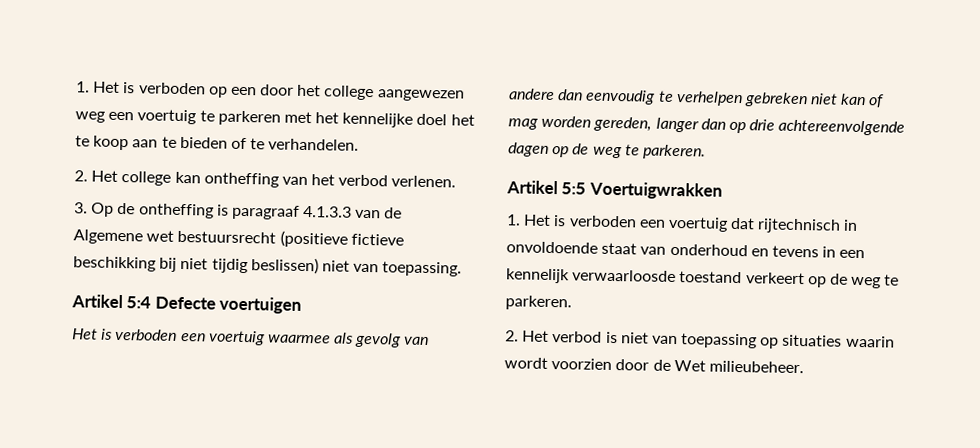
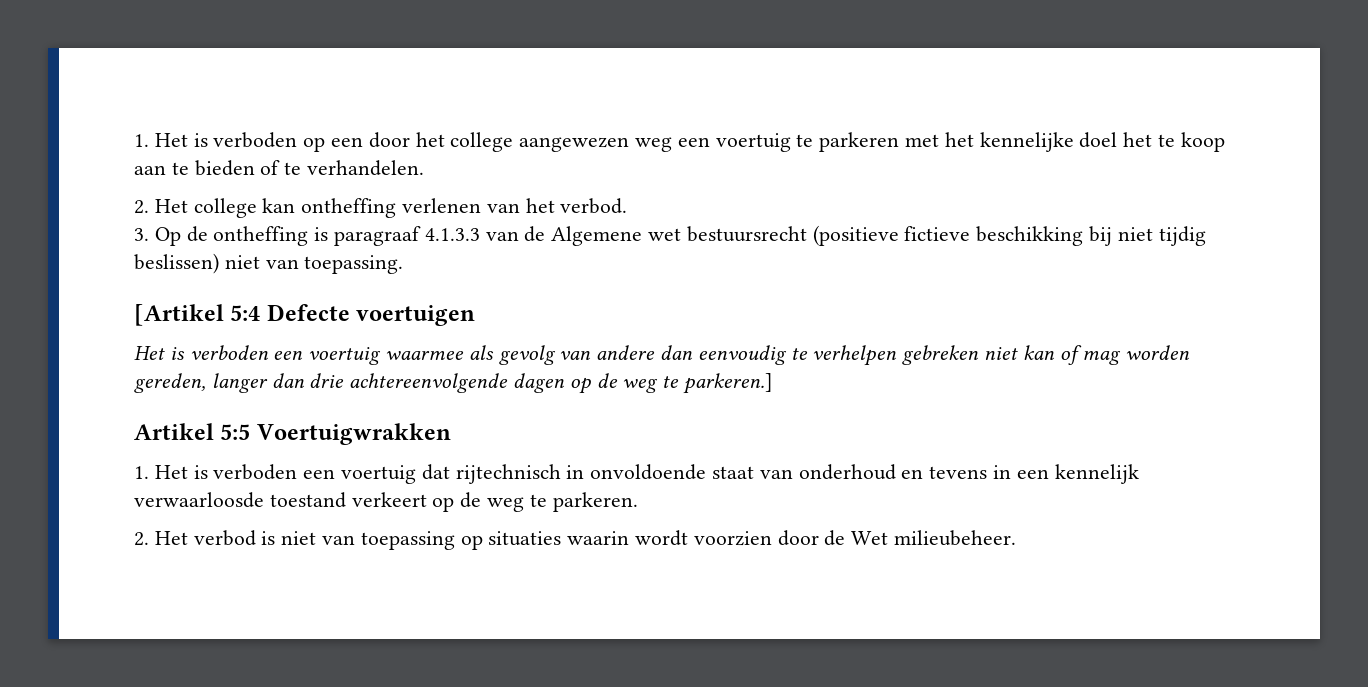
(279, 180) none -> [402,198,482,213] verlenen
[338,174,457,188] verbod verlenen. -> [560,198,628,214] verbod.
[71,294,123,309] Artikel -> [134,304,224,326] [Artikel
[728,121,746,134] op -> (305, 380) none
[642,144,706,160] parkeren. -> [683,373,774,394] parkeren.]

